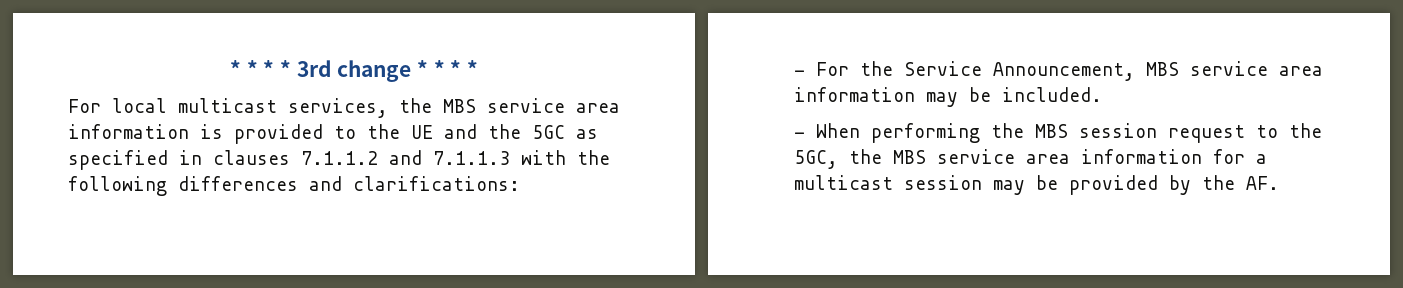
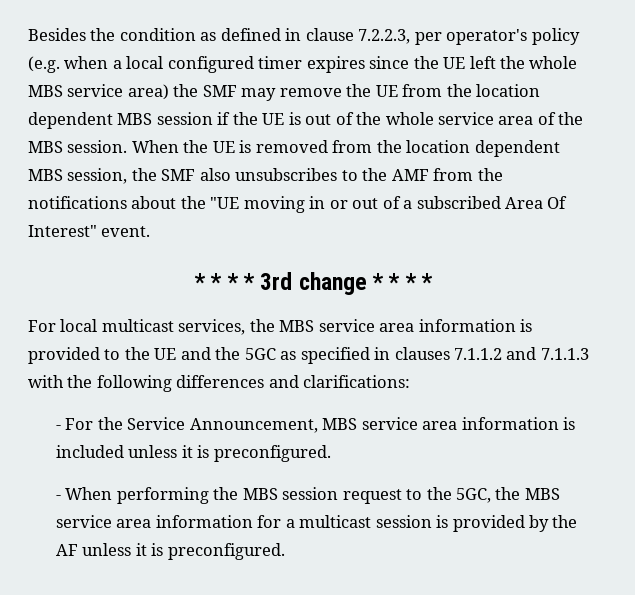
(229, 68) none -> [28,28,580,45] [28,56,578,73] [28,84,541,101] [28,112,584,129] [28,140,560,157] [28,168,503,184] [28,196,568,213] [28,225,151,237] Besides the condition as defined in clause 7.2.2.3, per operator's policy (e.g. when a local configured timer expires since the UE left the whole MBS service area) the SMF may remove the UE from the location dependent MBS session if the UE is out of the whole service area of the MBS session. When the UE is removed from the location dependent MBS session, the SMF also unsubscribes to the AMF from the notifications about the "UE moving in or out of a subscribed Area Of Interest" event. //
[926,87,1103,107] may be included. -> [562,417,575,430] [55,445,331,462] is included unless it is preconfigured.
[993,175,1059,195] may be -> [436,515,449,528] is
[1246,176,1280,190] AF. -> [55,543,285,560] AF unless it is preconfigured.

